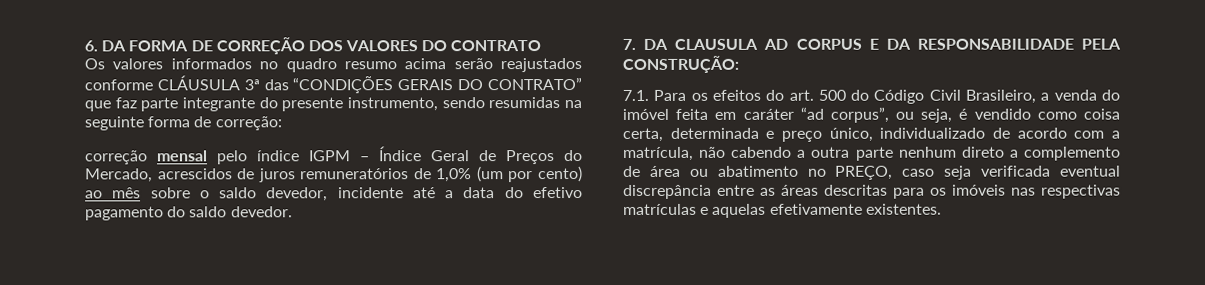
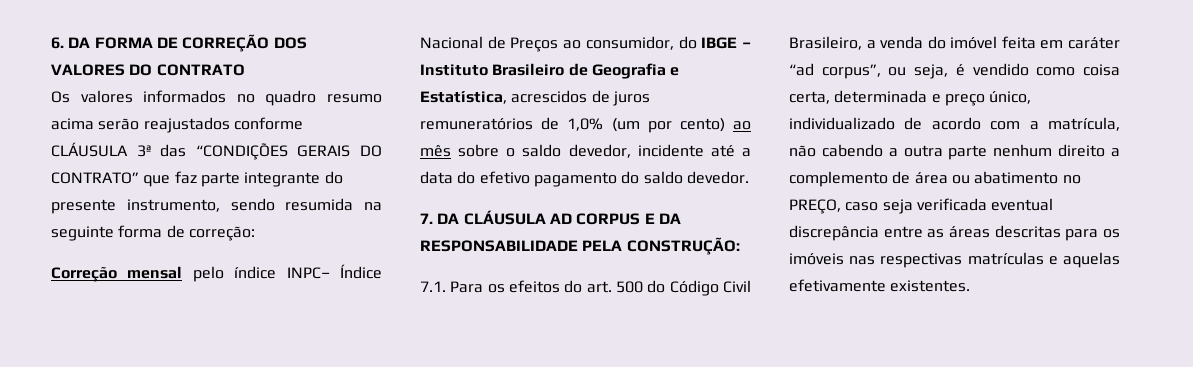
[488,97,561,109] resumidas -> [285,198,354,211] resumida
[85,150,148,165] correção -> [51,266,117,282] Correção
[309,146,583,165] [85,168,153,183] IGPM – Índice Geral de Preços do Mercado, -> [286,264,382,279] [420,36,751,52] [420,63,680,79] [420,91,507,104] INPC– Índice Nacional de Preços ao consumidor, do IBGE – Instituto Brasileiro de Geografia e Estatística,
[674,38,759,50] CLAUSULA -> [463,210,546,225] CLÁUSULA
[961,146,1005,158] direto -> [1058,144,1106,157] direito

